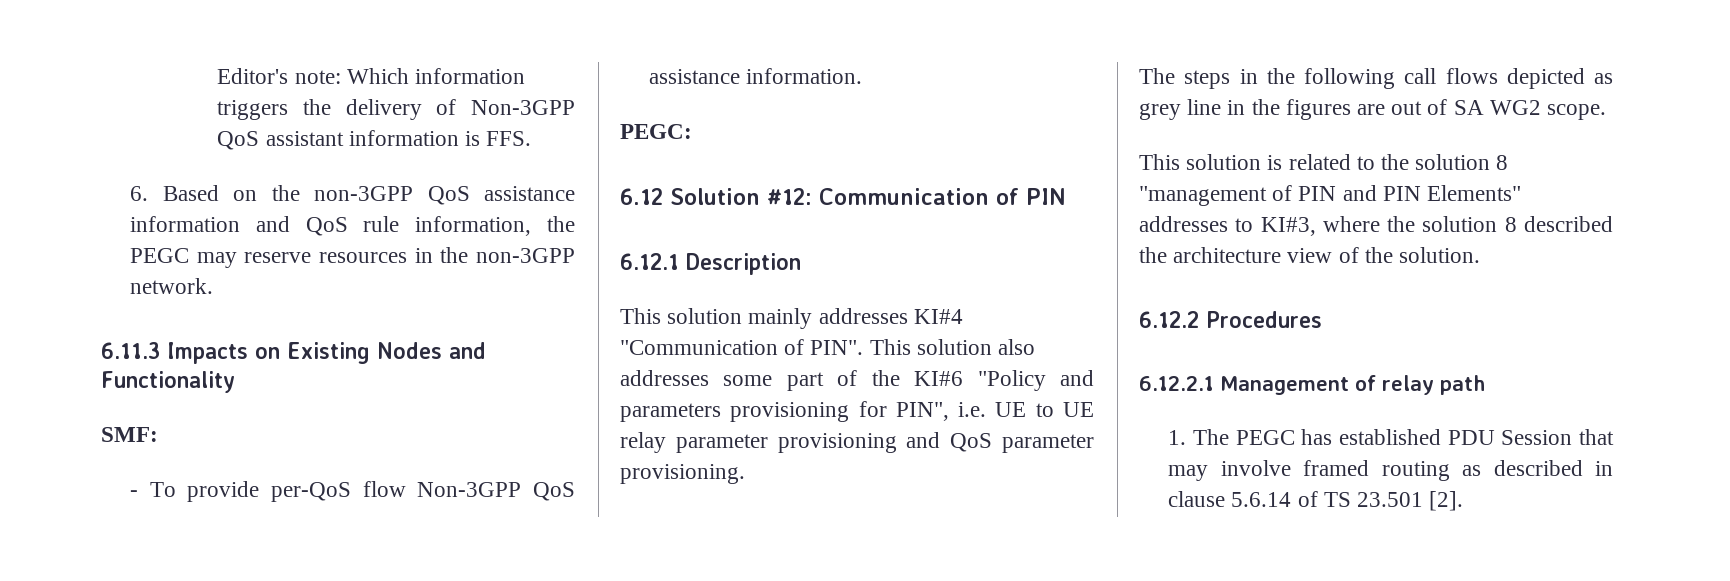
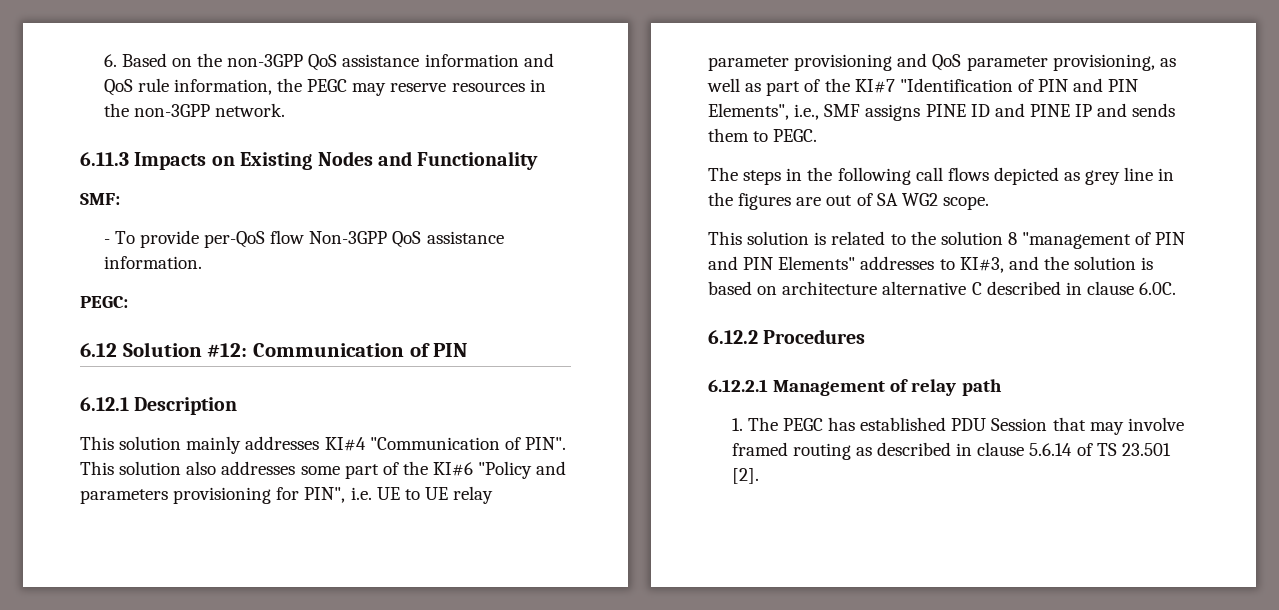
[217,68,526,84] [217,99,575,120] [217,130,532,150] Editor's note: Which information triggers the delivery of Non-3GPP QoS assistant information is FFS. // -> (103, 60) none
[620,464,745,484] provisioning. -> [1052,54,1176,71] [707,78,1139,96] [708,103,1176,121] [708,128,818,142] provisioning, as well as part of the KI#7 "Identification of PIN and PIN Elements", i.e., SMF assigns PINE ID and PINE IP and sends them to PEGC.
[1322,216,1613,232] [1139,247,1481,263] where the solution 8 described the architecture view of the solution. -> [1008,256,1154,270] [708,281,1177,295] and the solution is based on architecture alternative C described in clause 6.0C.

